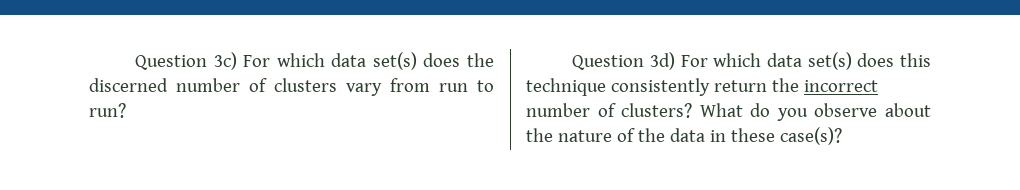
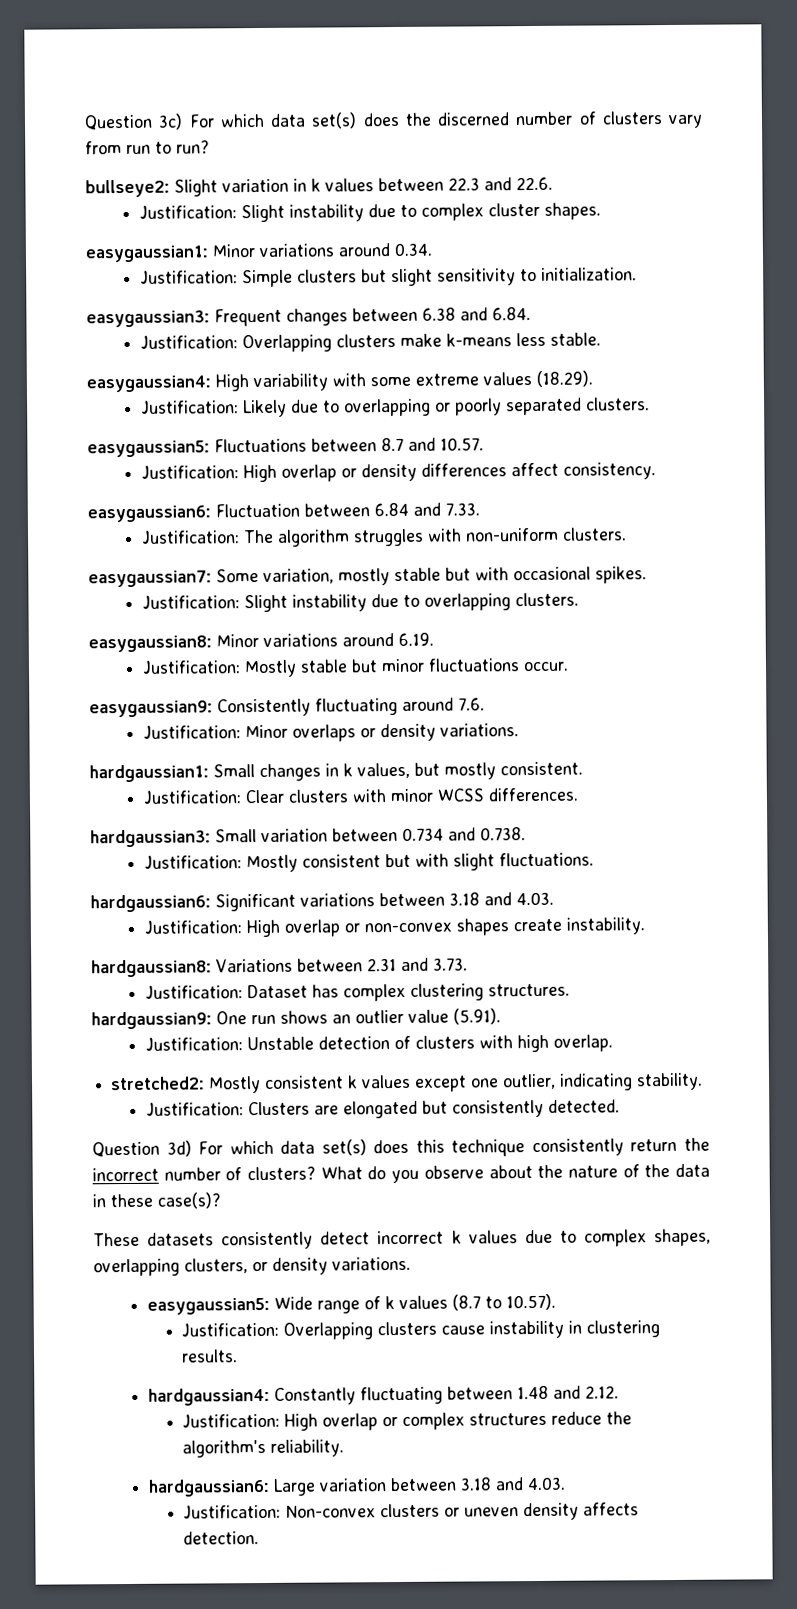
(126, 110) none -> [85,176,553,198] [138,202,601,223] [85,242,432,263] [139,267,637,288] [86,307,531,328] [139,332,601,353] [86,370,593,393] [140,397,650,418] [87,437,484,458] [140,462,656,483] [87,502,480,523] [140,527,627,547] [88,566,647,588] [141,592,579,613] [88,632,434,653] [141,658,569,678] [89,697,485,718] [142,723,519,742] [89,761,583,783] [142,787,578,804] [90,827,526,848] [143,852,594,873] [90,891,554,913] [143,917,645,938] [91,957,468,978] [144,983,570,1002] [91,1008,501,1030] [144,1034,613,1053] [110,1072,704,1094] [145,1099,620,1119] // bullseye2: Slight variation in k values between 22.3 and 22.6. // Justification: Slight instability due to complex cluster shapes. // easygaussian1: Minor variations around 0.34. // Justification: Simple clusters but slight sensitivity to initialization. // easygaussian3: Frequent changes between 6.38 and 6.84. // Justification: Overlapping clusters make k-means less stable. // easygaussian4: High variability with some extreme values (18.29). // Justification: Likely due to overlapping or poorly separated clusters. // easygaussian5: Fluctuations between 8.7 and 10.57. // Justification: High overlap or density differences affect consistency. // easygaussian6: Fluctuation between 6.84 and 7.33. // Justification: The algorithm struggles with non-uniform clusters. // easygaussian7: Some variation, mostly stable but with occasional spikes. // Justification: Slight instability due to overlapping clusters. // easygaussian8: Minor variations around 6.19. // Justification: Mostly stable but minor fluctuations occur. // easygaussian9: Consistently fluctuating around 7.6. // Justification: Minor overlaps or density variations. // hardgaussian1: Small changes in k values, but mostly consistent. // Justification: Clear clusters with minor WCSS differences. // hardgaussian3: Small variation between 0.734 and 0.738. // Justification: Mostly consistent but with slight fluctuations. // hardgaussian6: Significant variations between 3.18 and 4.03. // Justification: High overlap or non-convex shapes create instability. // hardgaussian8: Variations between 2.31 and 3.73. // Justification: Dataset has complex clustering structures. // hardgaussian9: One run shows an outlier value (5.91). // Justification: Unstable detection of clusters with high overlap. // stretched2: Mostly consistent k values except one outlier, indicating stability. // Justification: Clusters are elongated but consistently detected.
(842, 136) none -> [93,1228,712,1250] [93,1256,411,1277] [146,1293,556,1315] [181,1320,661,1340] [181,1349,239,1363] [147,1385,619,1406] [182,1411,633,1431] [182,1439,345,1458] [147,1476,566,1497] [183,1502,640,1521] [183,1531,260,1545] // These datasets consistently detect incorrect k values due to complex shapes, overlapping clusters, or density variations. // easygaussian5: Wide range of k values (8.7 to 10.57). // Justification: Overlapping clusters cause instability in clustering results. // hardgaussian4: Constantly fluctuating between 1.48 and 2.12. // Justification: High overlap or complex structures reduce the algorithm's reliability. // hardgaussian6: Large variation between 3.18 and 4.03. // Justification: Non-convex clusters or uneven density affects detection.

